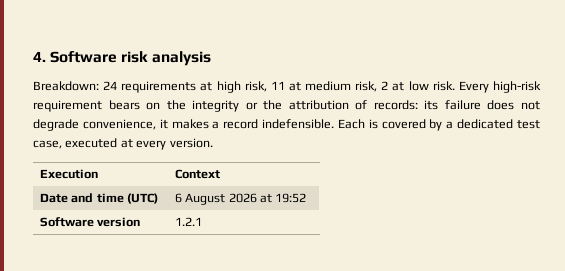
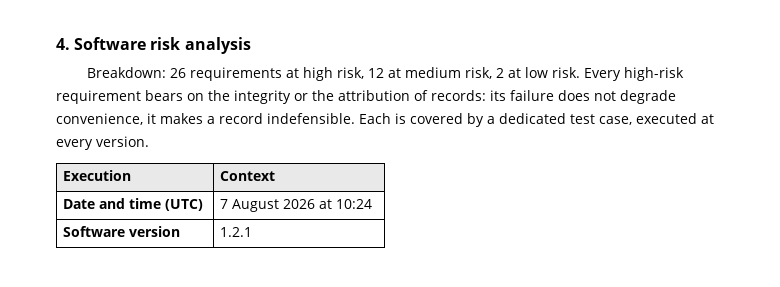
[103,81,118,90] 24 -> [169,68,186,78] 26
[270,81,285,90] 11 -> [367,68,384,78] 12
[174,193,182,203] 6 -> [220,199,229,209] 7
[275,193,307,203] 19:52 -> [336,199,373,209] 10:24

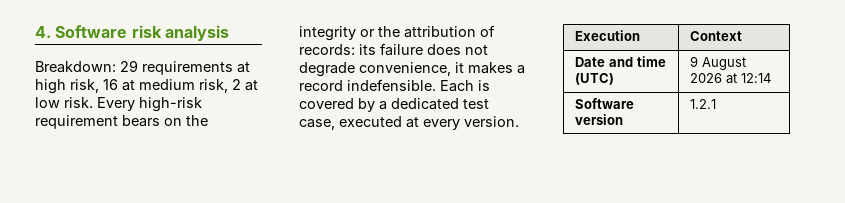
[169,68,186,78] 26 -> [120,60,138,72] 29
[367,68,384,78] 12 -> [103,79,118,90] 16
[220,199,229,209] 7 -> [689,56,698,67] 9
[336,199,373,209] 10:24 -> [740,73,771,83] 12:14

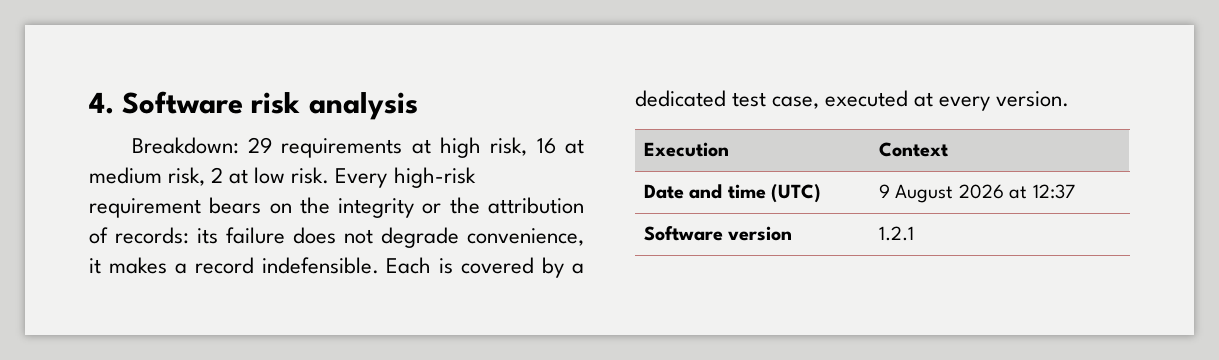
[740,73,771,83] 12:14 -> [1032,184,1075,199] 12:37

